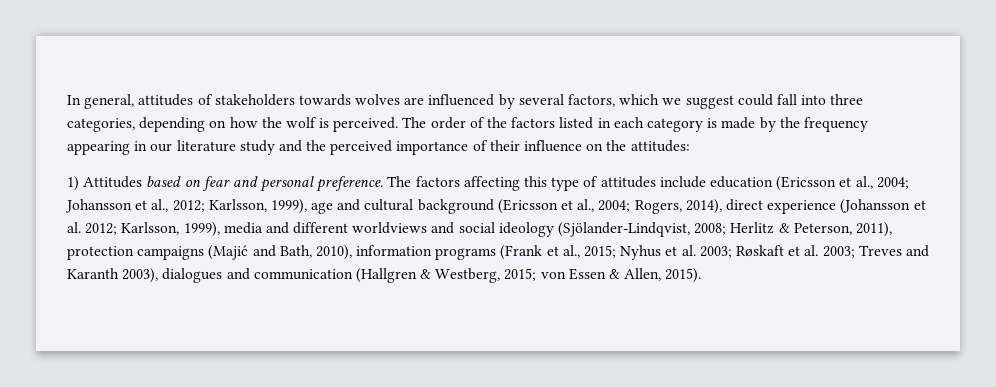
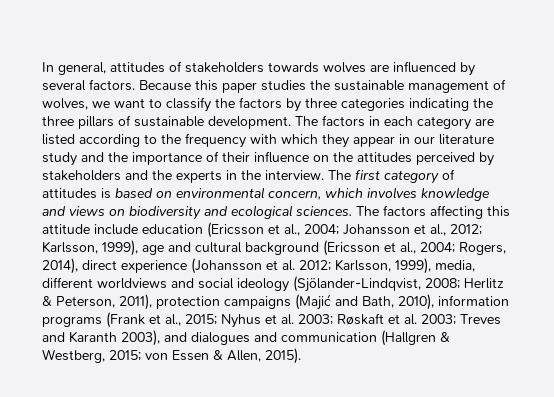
[568,94,864,109] [67,117,868,132] [67,141,130,155] factors, which we suggest could fall into three categories, depending on how the wolf is perceived. The order of the factors listed in each category is made by the frequency appearing -> [89,79,506,93] [42,97,493,112] [42,115,494,130] [42,133,395,148] factors. Because this paper studies the sustainable management of wolves, we want to classify the factors by three categories indicating the three pillars of sustainable development. The factors in each category are listed according to the frequency with which they appear
[330,140,393,155] perceived -> (128, 157) none
[630,140,690,152] [67,176,384,192] attitudes: // 1) Attitudes based on fear and personal preference. -> [357,152,494,166] [42,169,455,184] [42,187,490,201] [42,205,352,220] attitudes perceived by stakeholders and the experts in the interview. The first category of attitudes is based on environmental concern, which involves knowledge and views on biodiversity and ecological sciences.
[551,176,656,191] type of attitudes -> [42,224,90,234] attitude
[223,222,289,234] media and -> [435,260,475,272] media,
(159, 275) none -> [164,332,187,342] and

